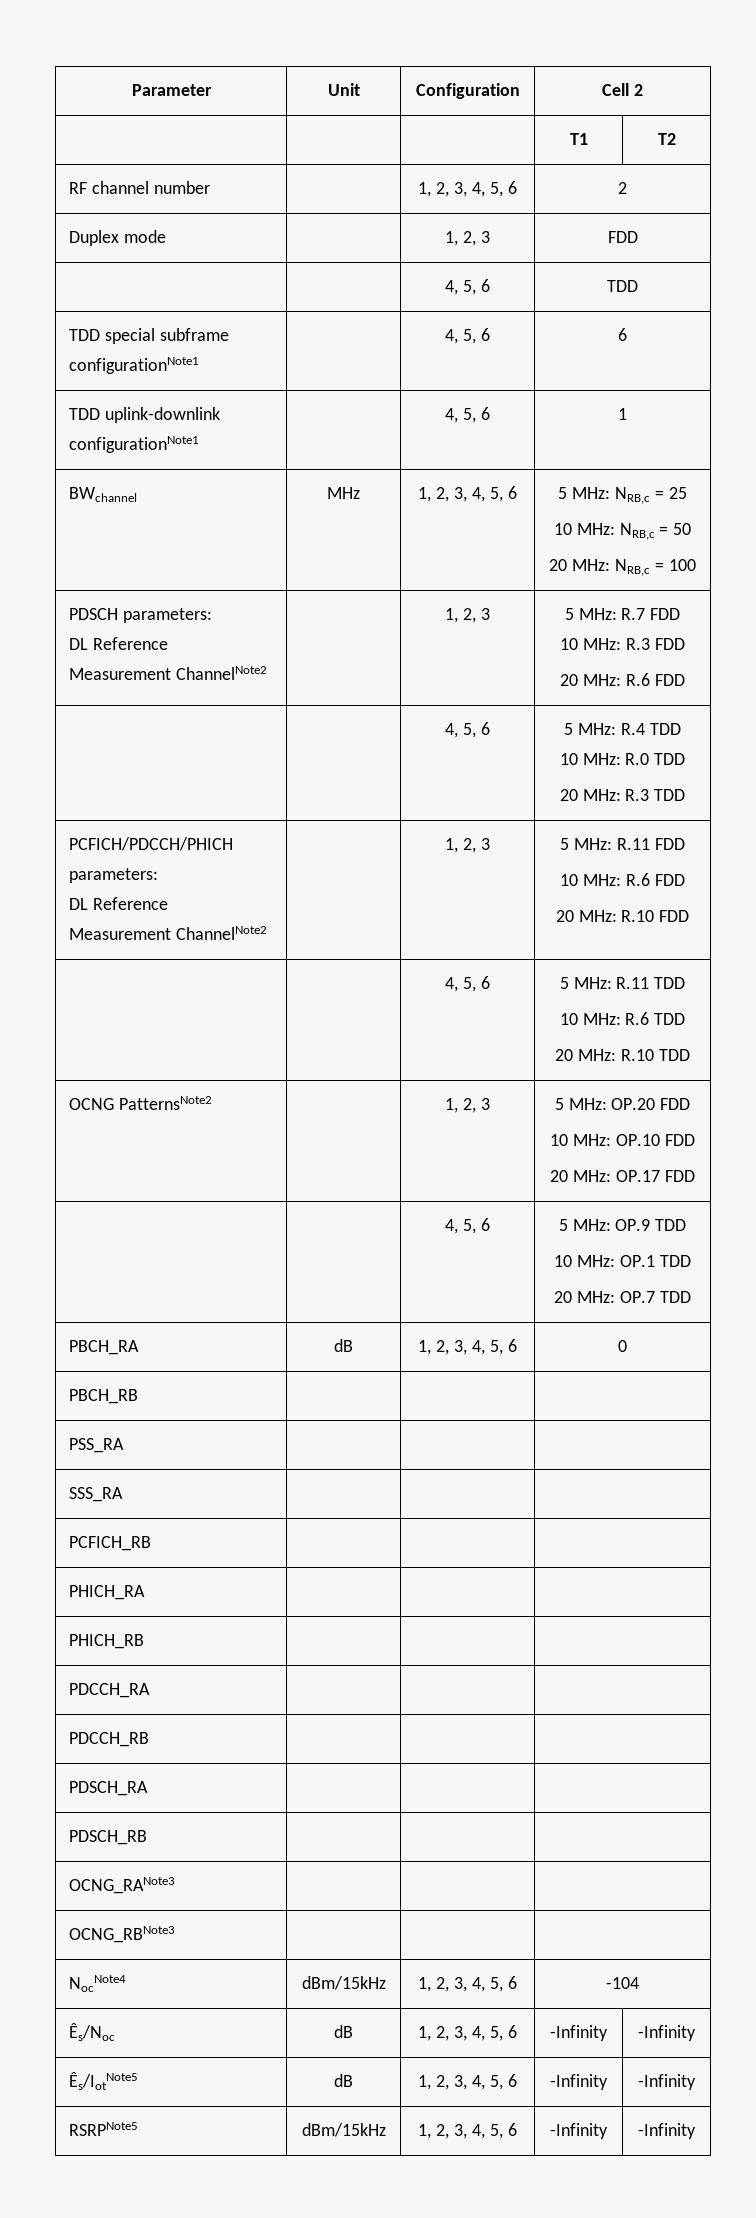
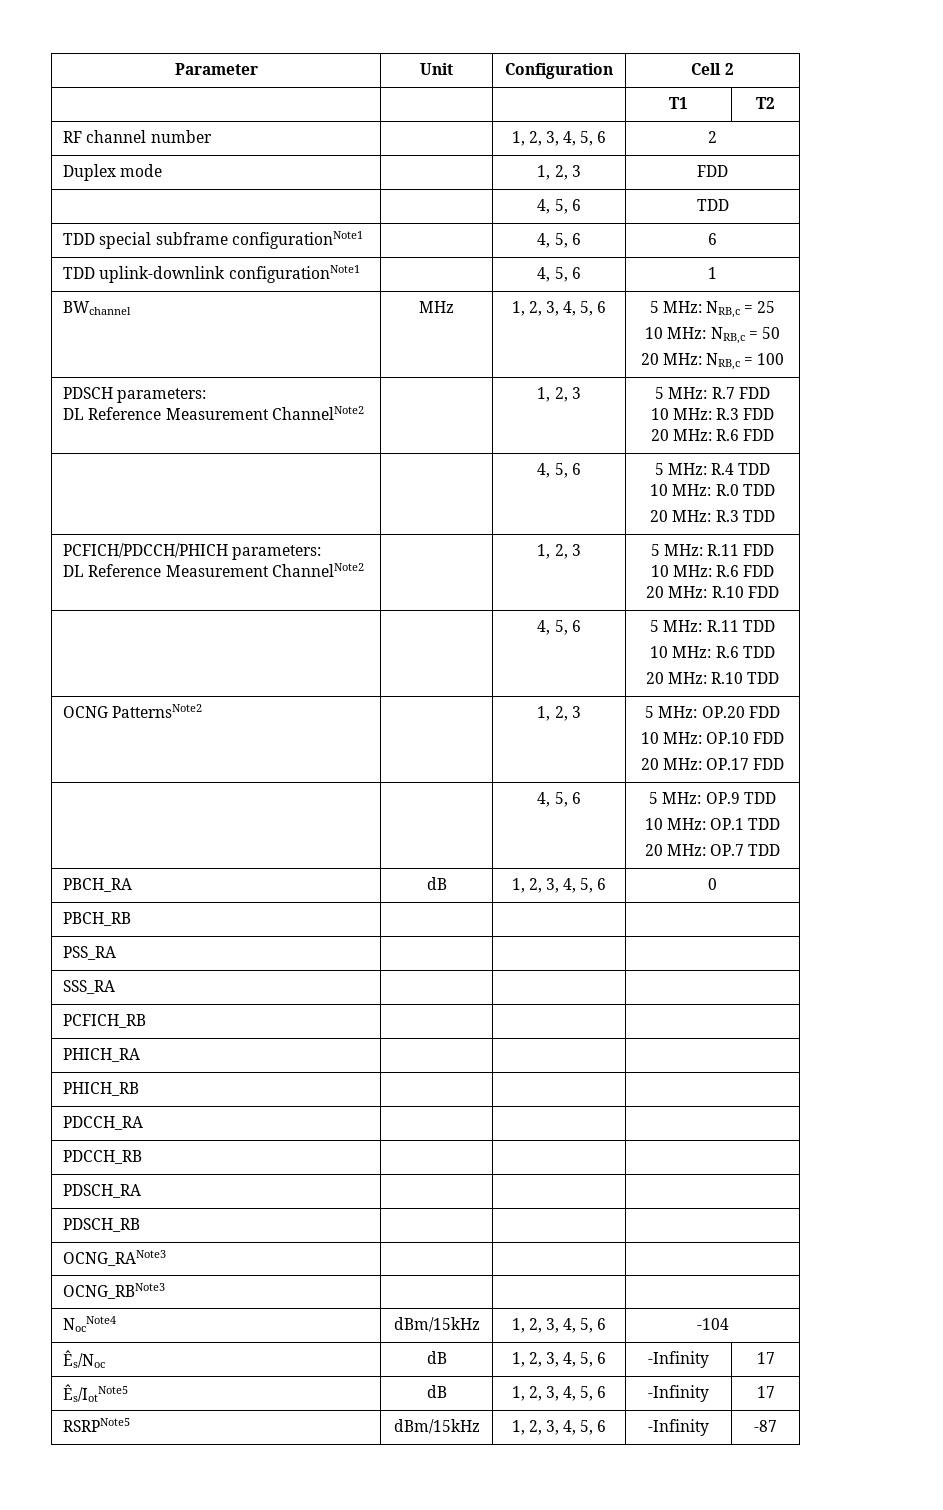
[638,2025,696,2041] -Infinity -> [756,1352,775,1364] 17
[638,2074,696,2090] -Infinity -> [756,1386,775,1398] 17
[638,2123,696,2139] -Infinity -> [754,1420,777,1432] -87

